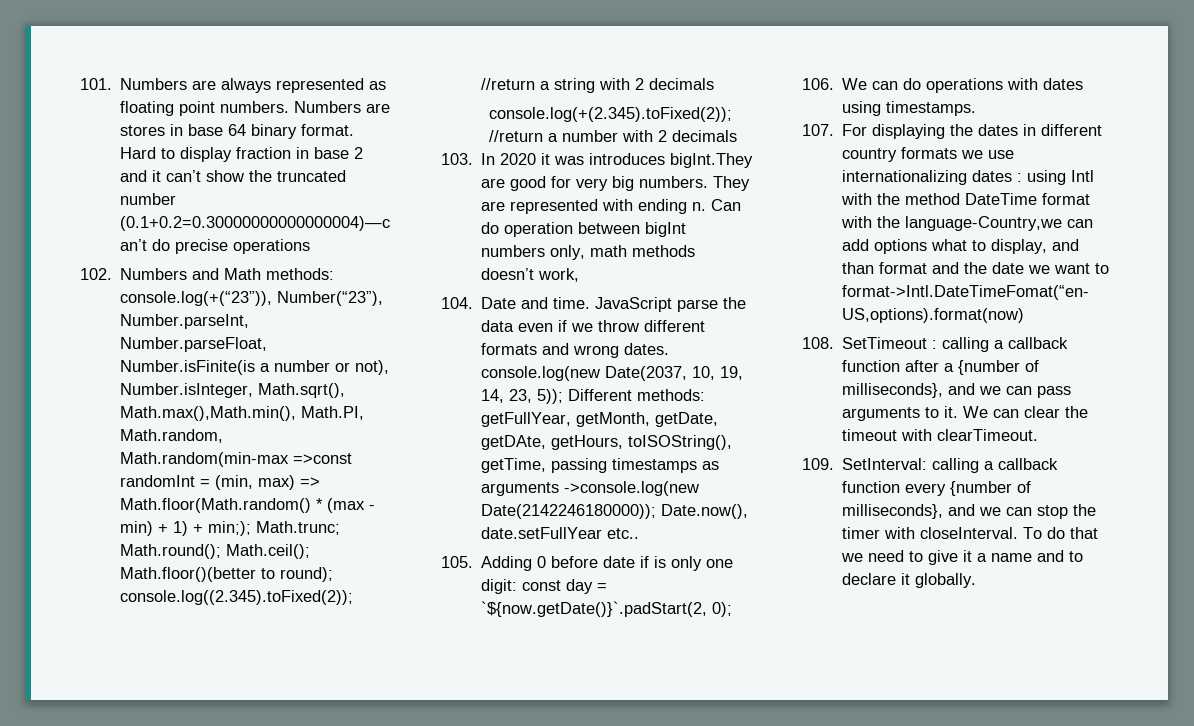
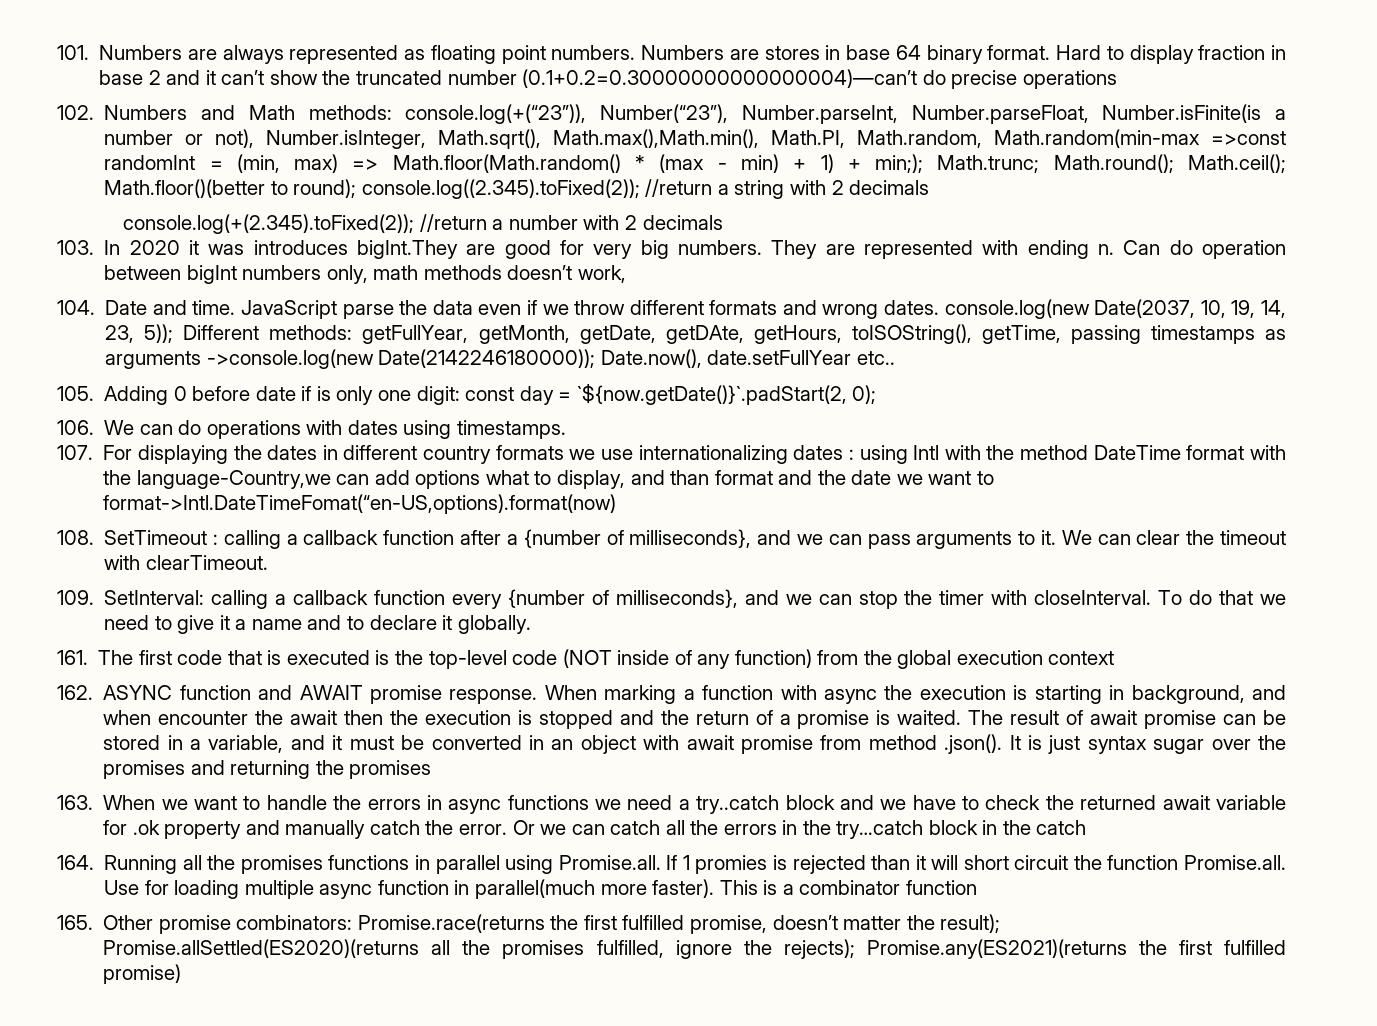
(977, 580) none -> [57,649,1115,669] [57,685,1286,704] [103,710,1286,729] [103,734,1286,754] [103,760,432,779] [57,795,1287,814] [103,820,1087,839] [57,855,1287,874] [104,879,977,899] [57,914,1001,934] [103,939,1287,959] [103,964,182,984] // 161. The first code that is executed is the top-level code (NOT inside of any function) from the global execution context // 162. ASYNC function and AWAIT promise response. When marking a function with async the execution is starting in background, and when encounter the await then the execution is stopped and the return of a promise is waited. The result of await promise can be stored in a variable, and it must be converted in an object with await promise from method .json(). It is just syntax sugar over the promises and returning the promises // 163. When we want to handle the errors in async functions we need a try..catch block and we have to check the returned await variable for .ok property and manually catch the error. Or we can catch all the errors in the try…catch block in the catch // 164. Running all the promises functions in parallel using Promise.all. If 1 promies is rejected than it will short circuit the function Promise.all. Use for loading multiple async function in parallel(much more faster). This is a combinator function // 165. Other promise combinators: Promise.race(returns the first fulfilled promise, doesn’t matter the result); Promise.allSettled(ES2020)(returns all the promises fulfilled, ignore the rejects); Promise.any(ES2021)(returns the first fulfilled promise)

